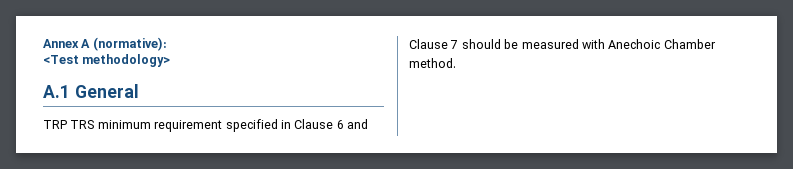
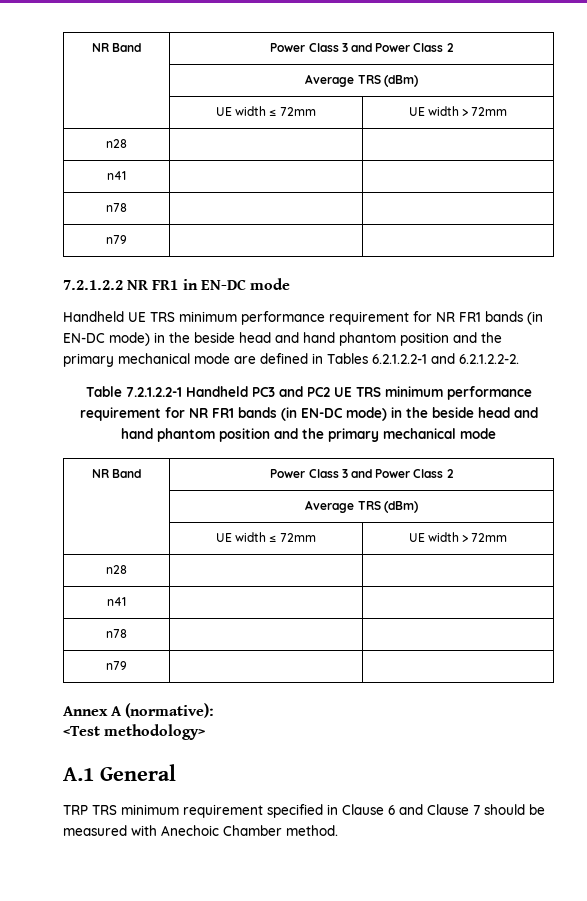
(43, 43) none -> [91,43,142,52] [270,43,454,52] [305,74,418,87] [215,106,317,116] [408,106,508,116] [106,139,127,148] [107,171,126,180] [106,203,127,212] [106,235,127,244] [63,278,290,290] [63,311,543,325] [63,332,502,346] [63,353,519,367] [85,386,532,400] [79,407,538,421] [121,428,496,442] [91,469,142,478] [270,469,454,478] [305,500,418,513] [215,532,317,542] [408,532,508,542] [106,565,127,574] [107,597,126,606] [106,629,127,638] [106,661,127,670] NR Band | Power Class 3 and Power Class 2 // | Average TRS (dBm) // | UE width ≤ 72mm | UE width > 72mm // n28 | | // n41 | | // n78 | | // n79 | | // 7.2.1.2.2 NR FR1 in EN-DC mode // Handheld UE TRS minimum performance requirement for NR FR1 bands (in EN-DC mode) in the beside head and hand phantom position and the primary mechanical mode are defined in Tables 6.2.1.2.2-1 and 6.2.1.2.2-2. // Table 7.2.1.2.2-1 Handheld PC3 and PC2 UE TRS minimum performance requirement for NR FR1 bands (in EN-DC mode) in the beside head and hand phantom position and the primary mechanical mode // NR Band | Power Class 3 and Power Class 2 // | Average TRS (dBm) // | UE width ≤ 72mm | UE width > 72mm // n28 | | // n41 | | // n78 | | // n79 | | //

